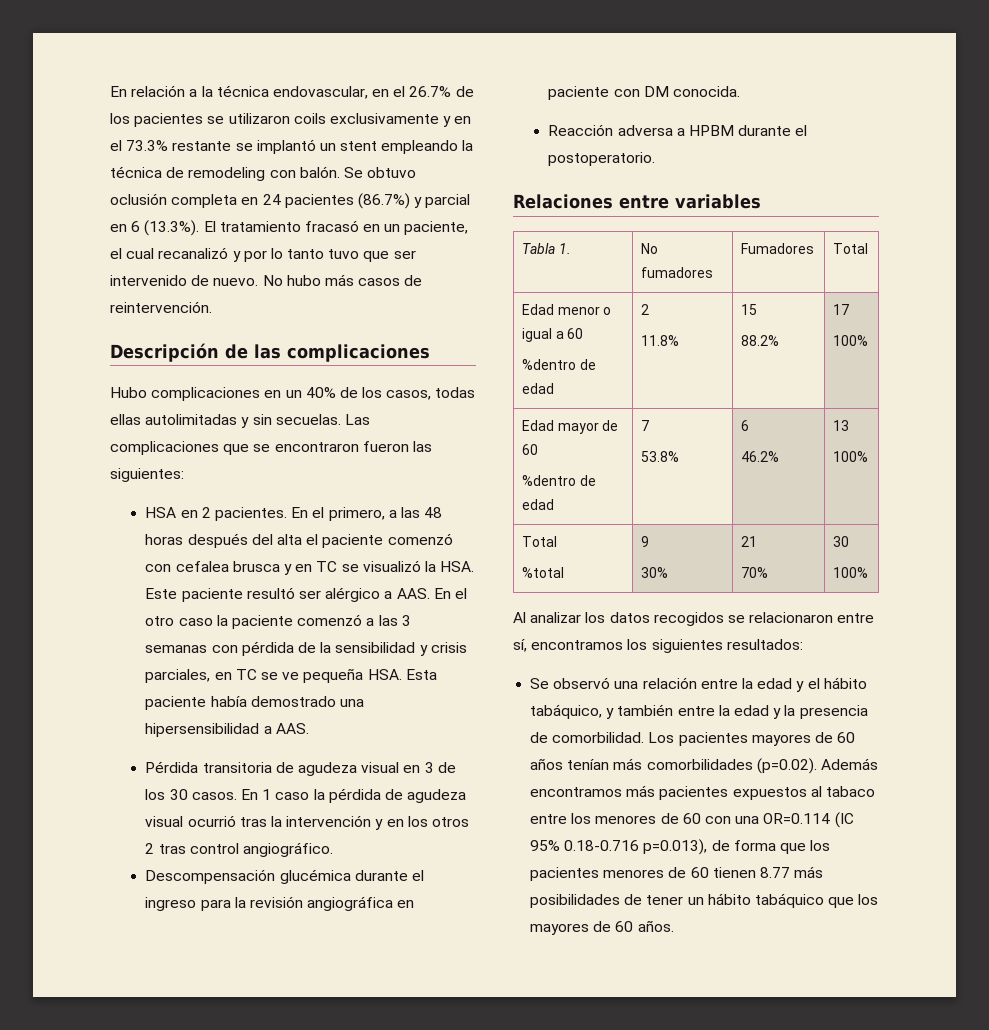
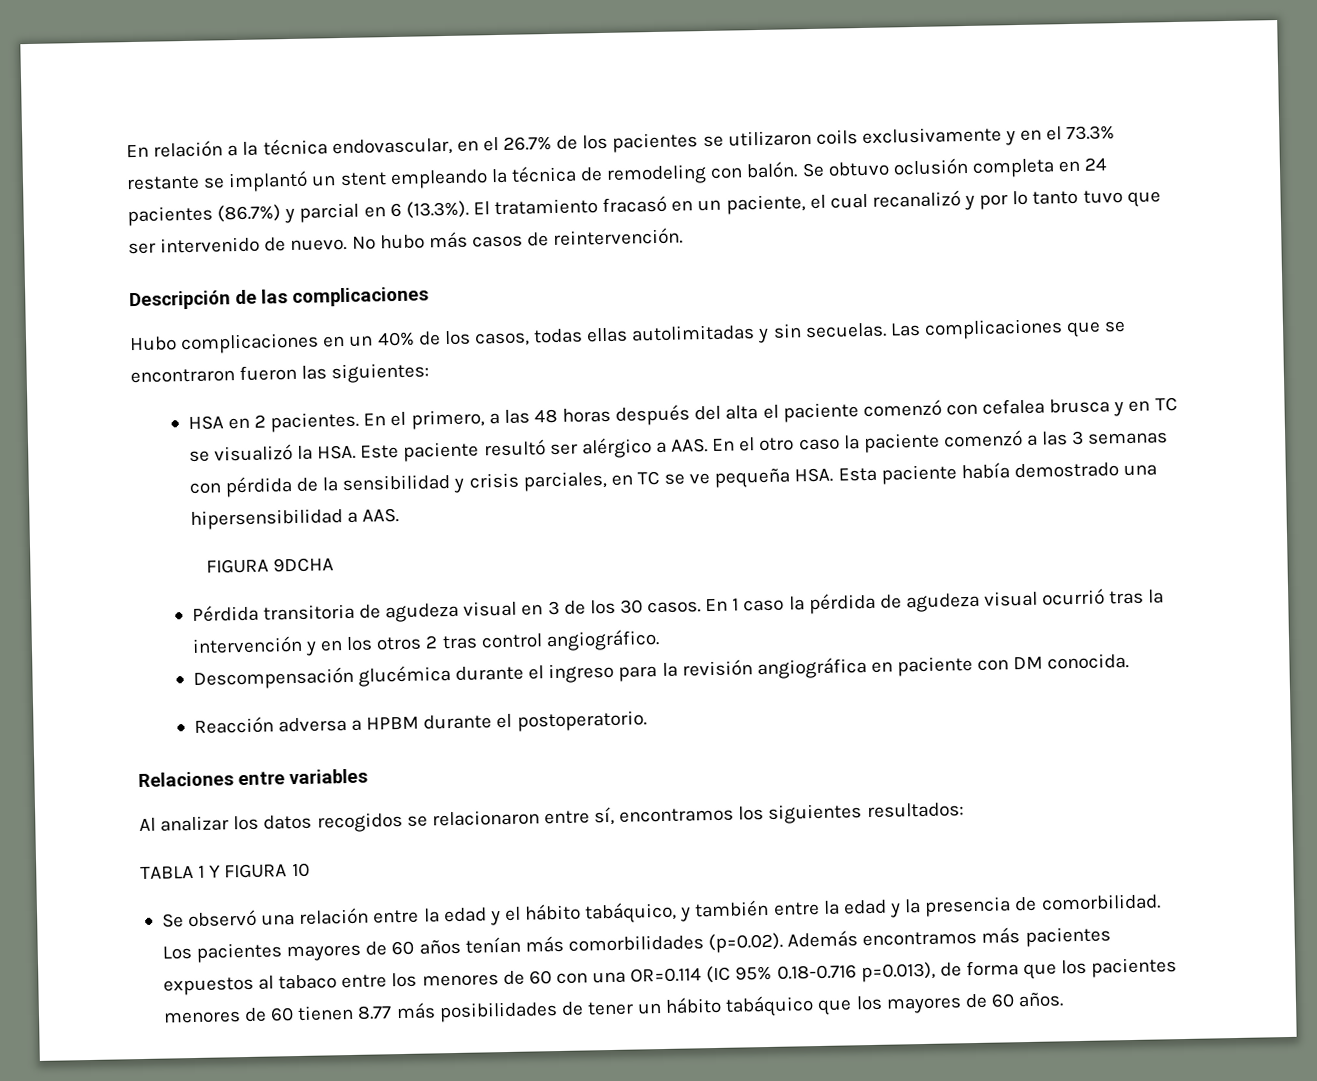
(309, 728) none -> [205,557,334,574] // FIGURA 9DCHA
[521,243,571,254] [640,243,658,254] [640,267,713,278] [740,243,814,254] [832,243,868,254] [521,304,612,315] [521,328,584,342] [521,359,596,370] [521,383,554,394] [640,304,649,315] [640,335,679,346] [740,304,757,315] [740,335,779,346] [832,304,849,315] [832,335,868,346] [521,420,619,434] [521,444,538,455] [521,475,596,486] [521,499,554,510] [640,420,649,431] [640,451,679,462] [740,420,749,431] [740,451,779,462] [832,420,849,431] [832,451,868,462] [521,536,557,547] [521,567,564,578] [640,536,649,547] [640,567,668,578] [740,536,757,547] [740,567,768,578] [832,536,849,547] [832,567,868,578] // Tabla 1. | No fumadores | Fumadores | Total // Edad menor o igual a 60 // %dentro de edad | 2 // 11.8% | 15 // 88.2% | 17 // 100% // Edad mayor de 60 // %dentro de edad | 7 // 53.8% | 6 // 46.2% | 13 // 100% // Total // %total | 9 // 30% | 21 // 70% | 30 // 100% -> (368, 776) none
(803, 644) none -> [140,862,310,880] // TABLA 1 Y FIGURA 10

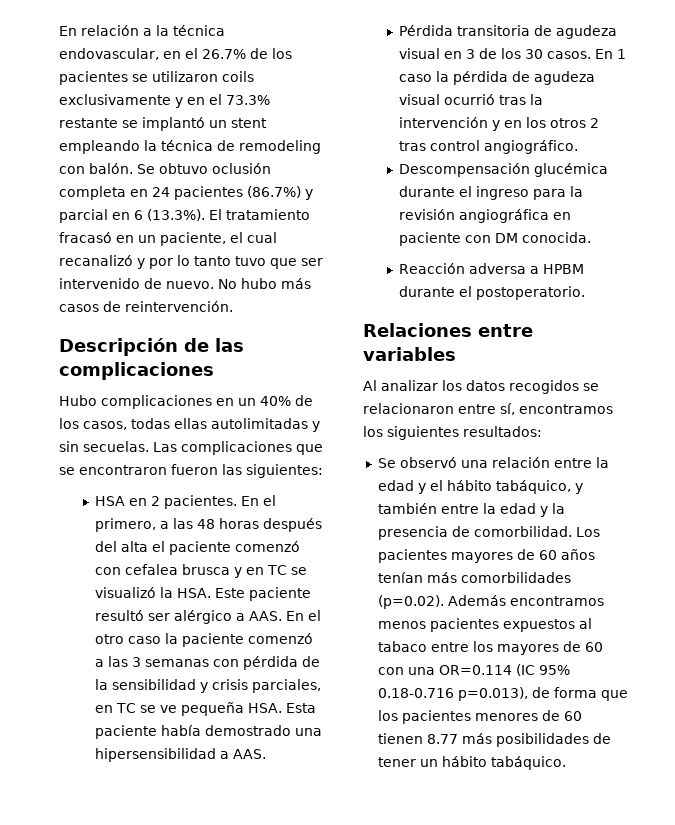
[205,557,334,574] // FIGURA 9DCHA -> (267, 754) none
[140,862,310,880] // TABLA 1 Y FIGURA 10 -> (542, 431) none
[981,927,1021,944] más -> [377,621,426,629] menos
[421,974,499,987] menores -> [496,644,559,655] mayores
[725,991,1065,1017] tabáquico que los mayores de 60 años. -> [490,756,566,770] tabáquico.

